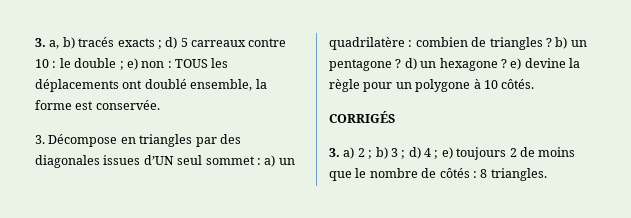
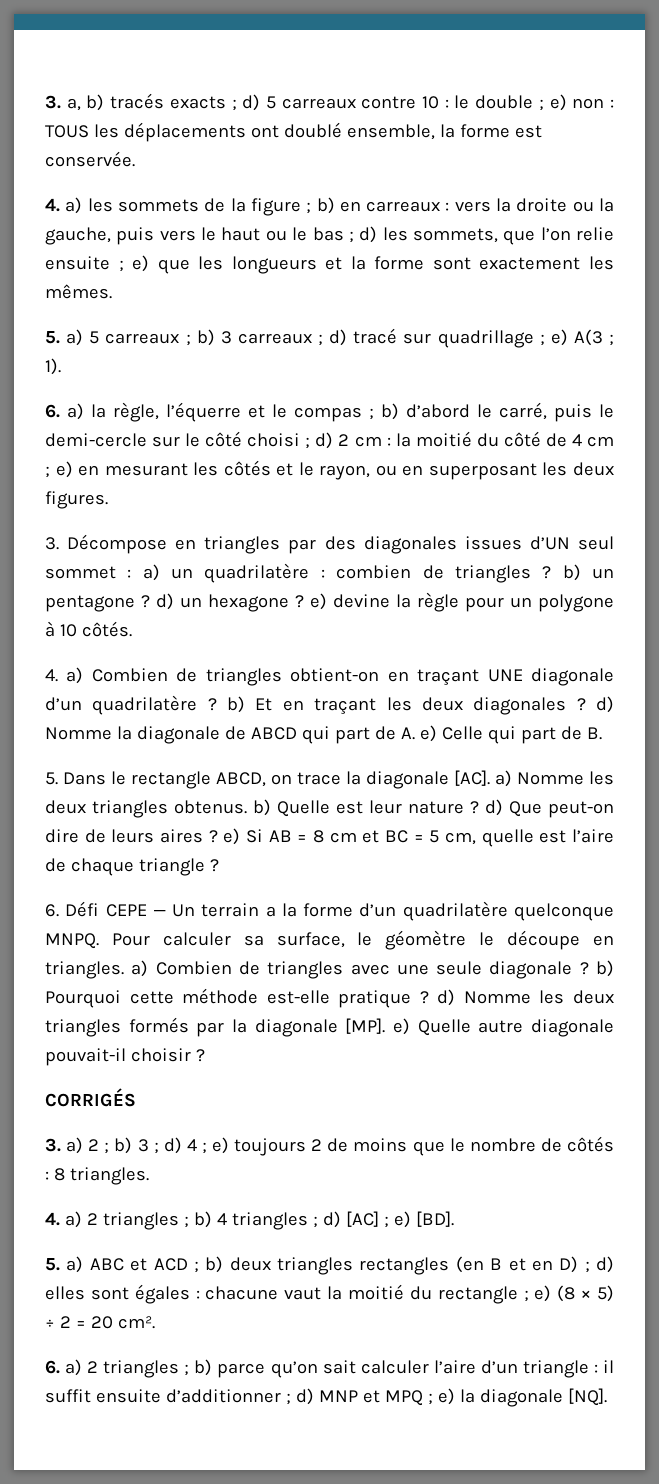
(160, 105) none -> [45,197,614,216] [45,226,615,245] [45,255,614,274] [45,284,112,299] [45,328,614,348] [45,358,61,375] [45,402,614,422] [45,431,614,449] [45,460,615,480] [45,491,108,509] // 4. a) les sommets de la figure ; b) en carreaux : vers la droite ou la gauche, puis vers le haut ou le bas ; d) les sommets, que l’on relie ensuite ; e) que les longueurs et la forme sont exactement les mêmes. // 5. a) 5 carreaux ; b) 3 carreaux ; d) tracé sur quadrillage ; e) A(3 ; 1). // 6. a) la règle, l’équerre et le compas ; b) d’abord le carré, puis le demi-cercle sur le côté choisi ; d) 2 cm : la moitié du côté de 4 cm ; e) en mesurant les côtés et le rayon, ou en superposant les deux figures.
(535, 84) none -> [45,667,614,686] [45,695,615,715] [45,725,602,744] [45,770,614,789] [45,799,614,818] [45,828,615,847] [45,858,219,876] [45,901,614,921] [45,930,615,950] [45,960,614,979] [45,988,614,1008] [45,1017,614,1037] [45,1048,205,1066] // 4. a) Combien de triangles obtient-on en traçant UNE diagonale d’un quadrilatère ? b) Et en traçant les deux diagonales ? d) Nomme la diagonale de ABCD qui part de A. e) Celle qui part de B. // 5. Dans le rectangle ABCD, on trace la diagonale [AC]. a) Nomme les deux triangles obtenus. b) Quelle est leur nature ? d) Que peut-on dire de leurs aires ? e) Si AB = 8 cm et BC = 5 cm, quelle est l’aire de chaque triangle ? // 6. Défi CEPE — Un terrain a la forme d’un quadrilatère quelconque MNPQ. Pour calculer sa surface, le géomètre le découpe en triangles. a) Combien de triangles avec une seule diagonale ? b) Pourquoi cette méthode est-elle pratique ? d) Nomme les deux triangles formés par la diagonale [MP]. e) Quelle autre diagonale pouvait-il choisir ?
(547, 174) none -> [45,1211,454,1230] [45,1256,614,1275] [45,1284,614,1304] [45,1316,155,1329] [45,1359,614,1378] [45,1388,607,1407] // 4. a) 2 triangles ; b) 4 triangles ; d) [AC] ; e) [BD]. // 5. a) ABC et ACD ; b) deux triangles rectangles (en B et en D) ; d) elles sont égales : chacune vaut la moitié du rectangle ; e) (8 × 5) ÷ 2 = 20 cm². // 6. a) 2 triangles ; b) parce qu’on sait calculer l’aire d’un triangle : il suffit ensuite d’additionner ; d) MNP et MPQ ; e) la diagonale [NQ].

